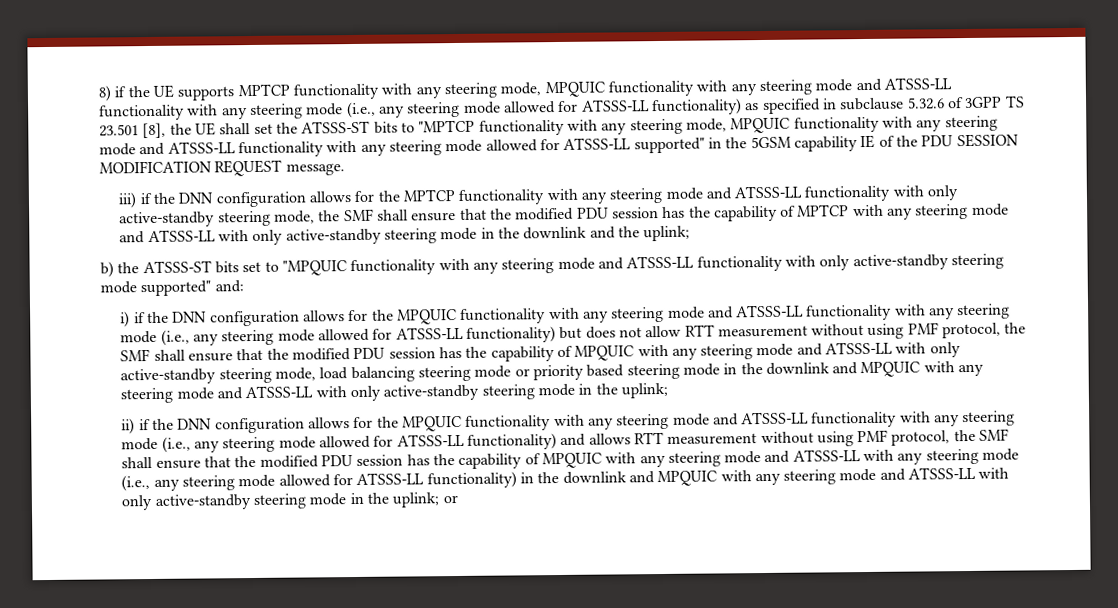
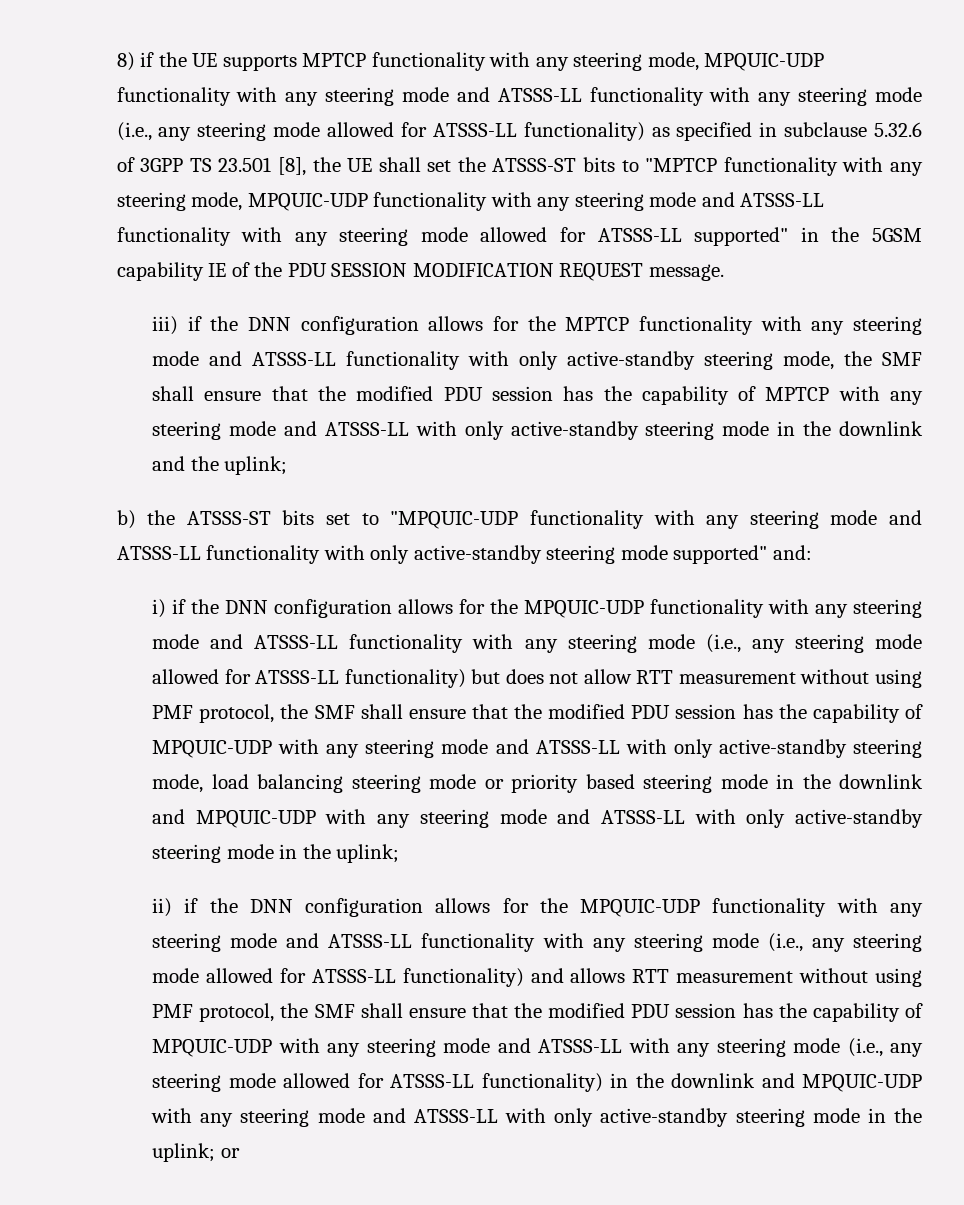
[544,81,605,98] MPQUIC -> [704,53,825,71] MPQUIC-UDP
[730,117,791,134] MPQUIC -> [247,193,368,211] MPQUIC-UDP
[282,260,348,276] "MPQUIC -> [390,511,519,529] "MPQUIC-UDP
[396,309,457,325] MPQUIC -> [524,600,645,618] MPQUIC-UDP
[574,345,635,361] MPQUIC -> [152,740,273,758] MPQUIC-UDP
[860,361,921,378] MPQUIC -> [195,810,316,828] MPQUIC-UDP
[401,415,462,432] MPQUIC -> [580,899,701,917] MPQUIC-UDP
[541,452,602,469] MPQUIC -> [152,1039,273,1057] MPQUIC-UDP
[657,470,718,487] MPQUIC -> [802,1074,923,1092] MPQUIC-UDP

